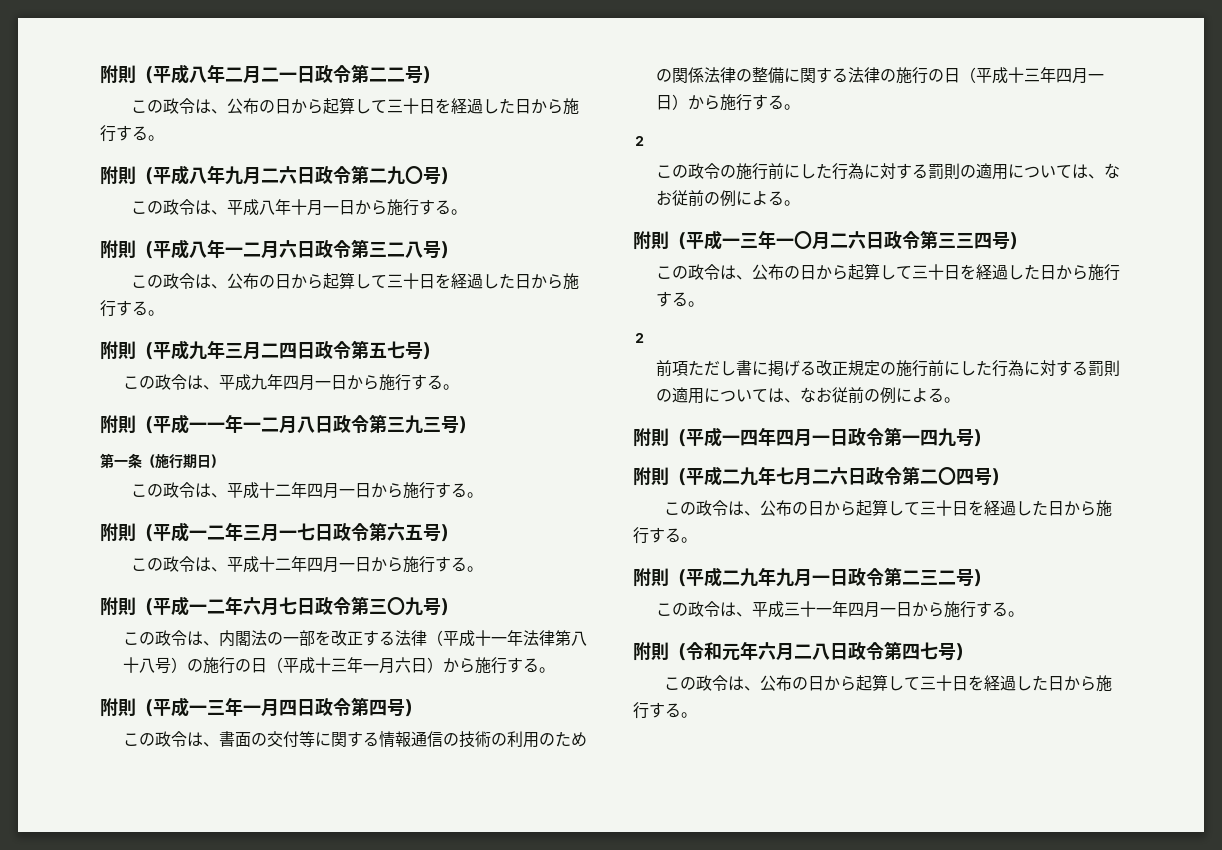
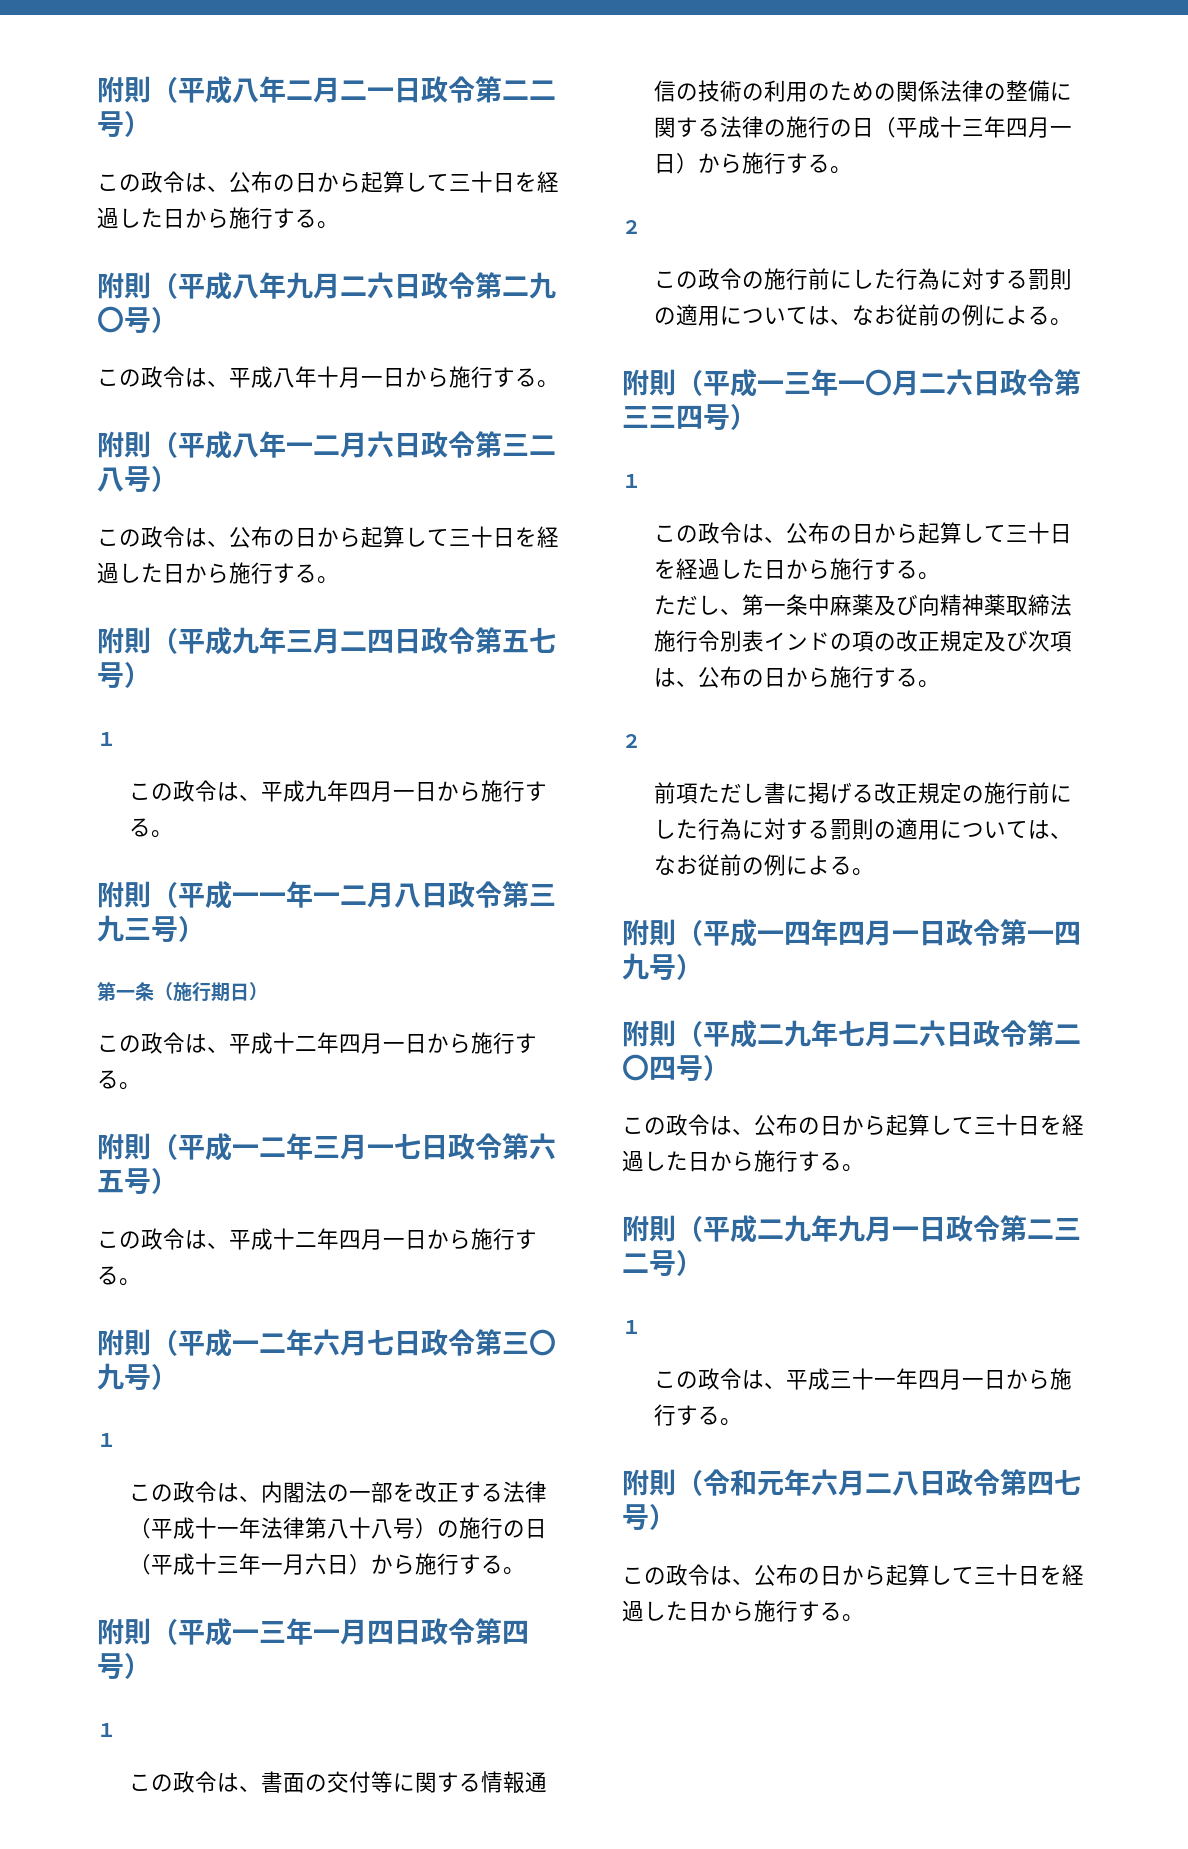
(440, 351) none -> [97,732,116,746] // １
(458, 607) none -> [97,1433,116,1447] // １
(422, 708) none -> [97,1723,116,1737] // １
(1027, 241) none -> [622,474,641,488] // １
(705, 304) none -> [653,594,1072,616] [653,630,1072,652] [653,666,940,688] // ただし、第一条中麻薬及び向精神薬取締法施行令別表インドの項の改正規定及び次項は、公布の日から施行する。
(991, 578) none -> [622,1320,641,1334] // １

